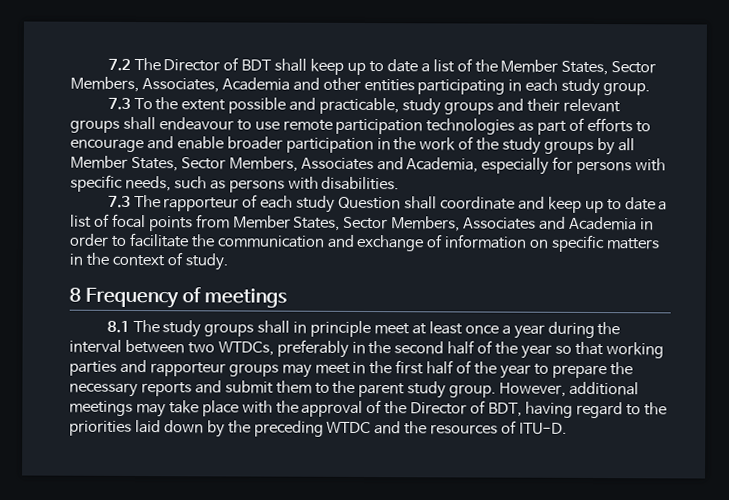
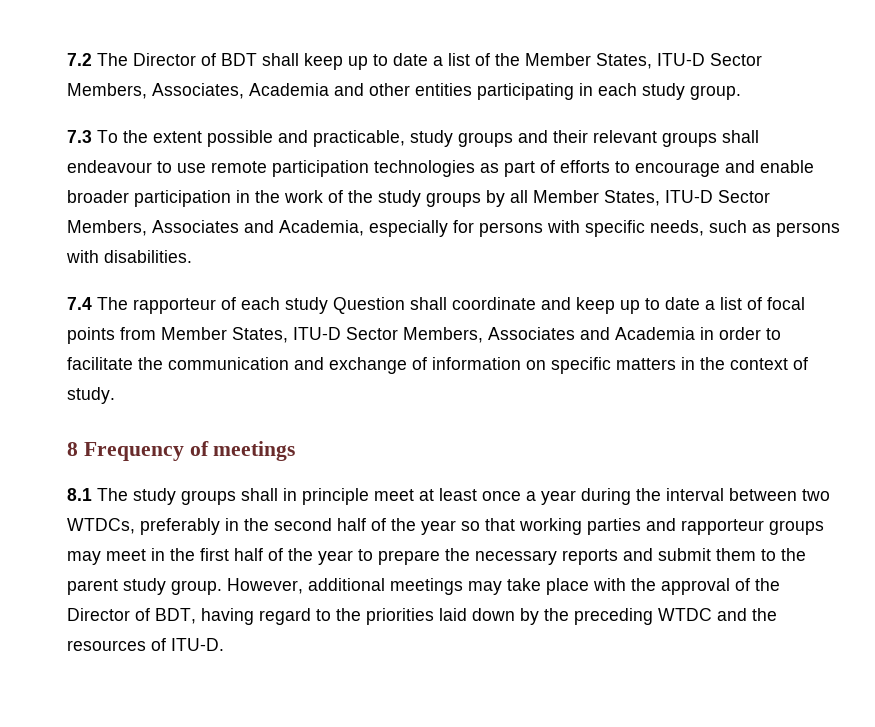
(609, 68) none -> [657,53,705,66] ITU-D
(178, 164) none -> [665,190,713,203] ITU-D
[107,195,131,208] 7.3 -> [67,297,92,310] 7.4
(341, 223) none -> [293,327,341,340] ITU-D

